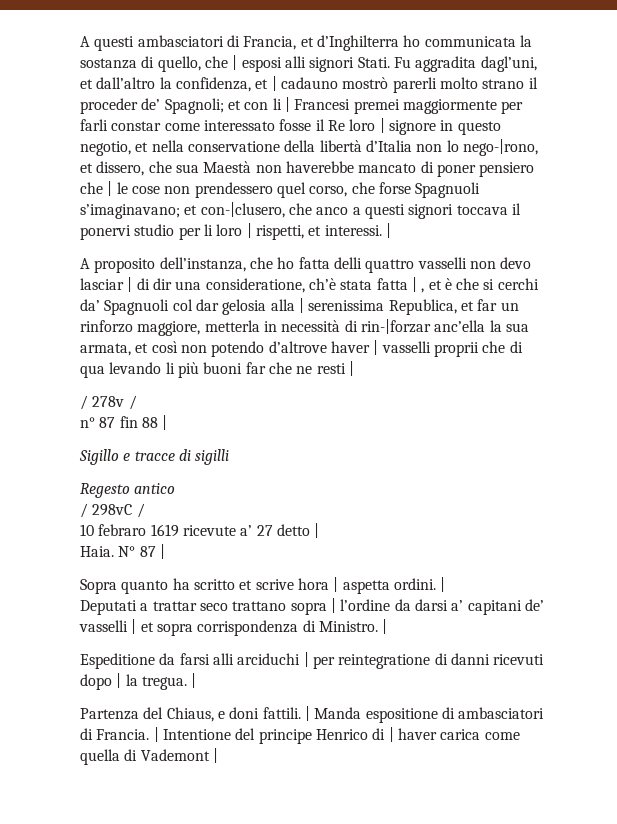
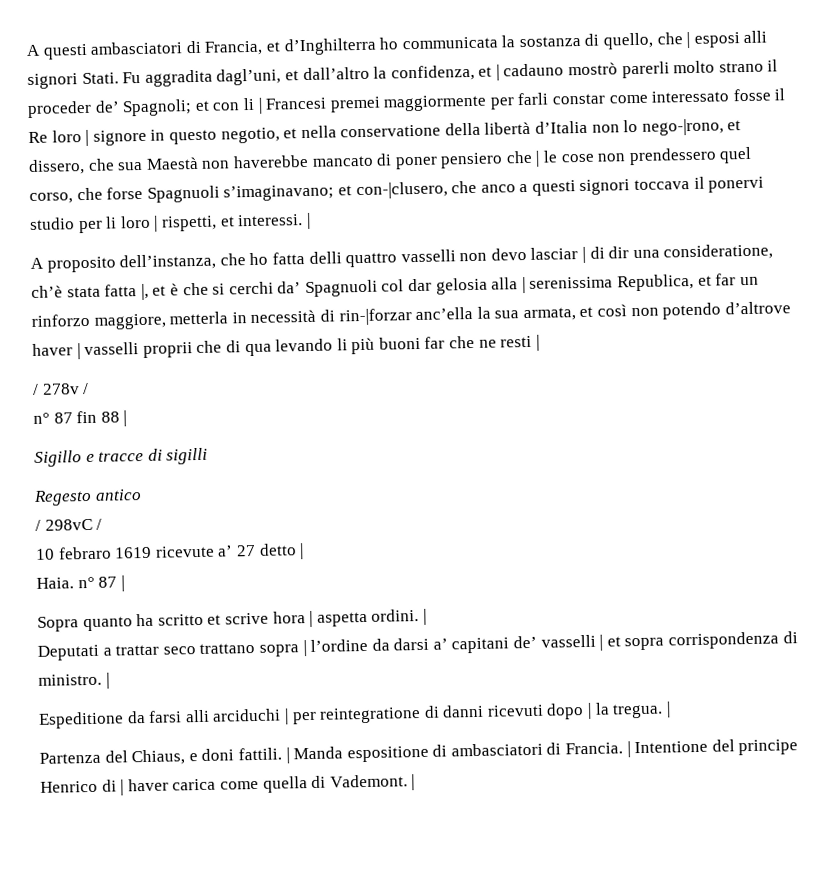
[411,277,425,293] | , -> [140,283,149,301] |,
[118,546,136,557] N° -> [77,576,95,589] n°
[318,621,378,632] Ministro. -> [38,673,102,686] ministro.
[140,749,210,761] Vademont -> [329,774,408,788] Vademont.

